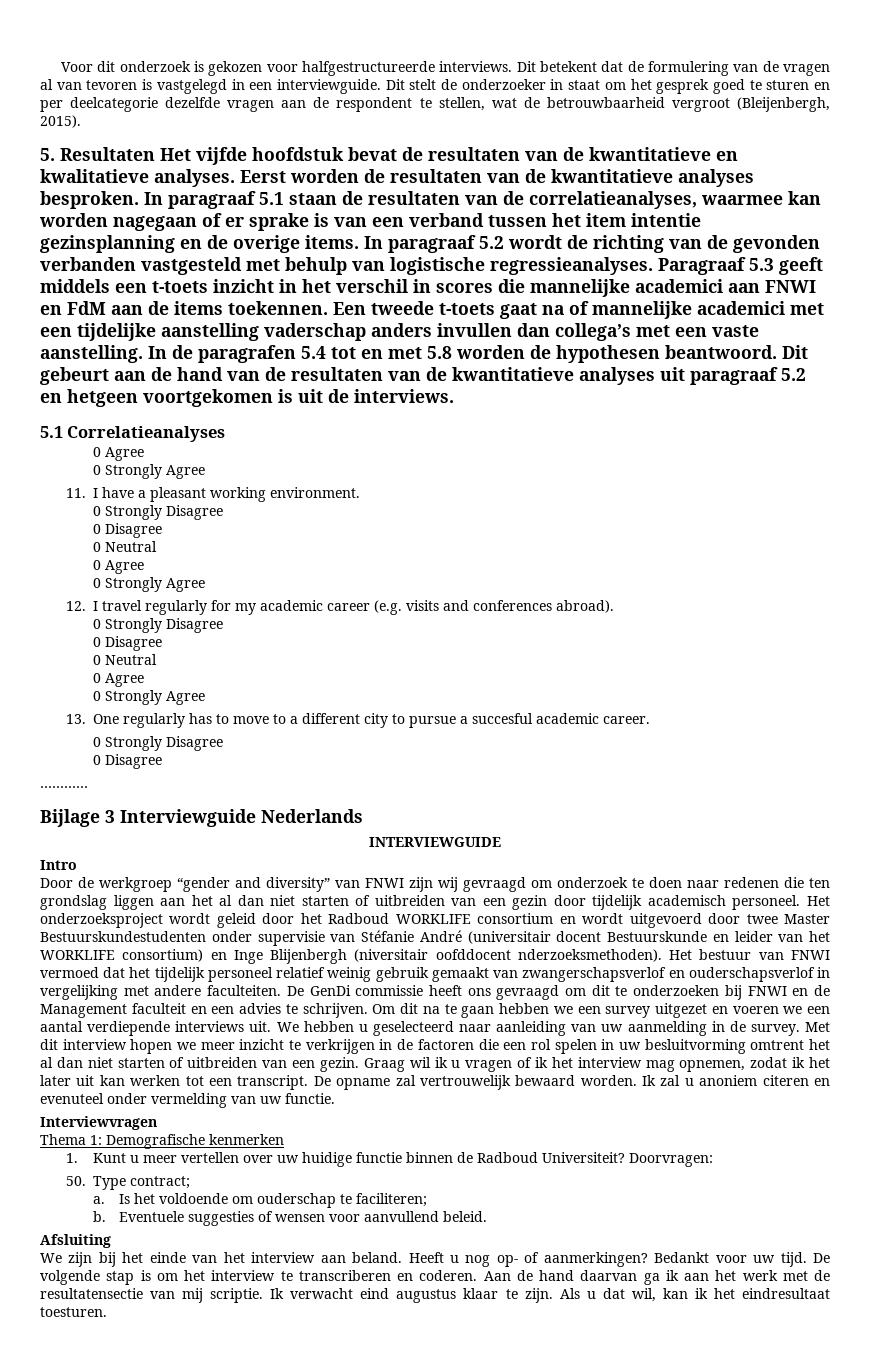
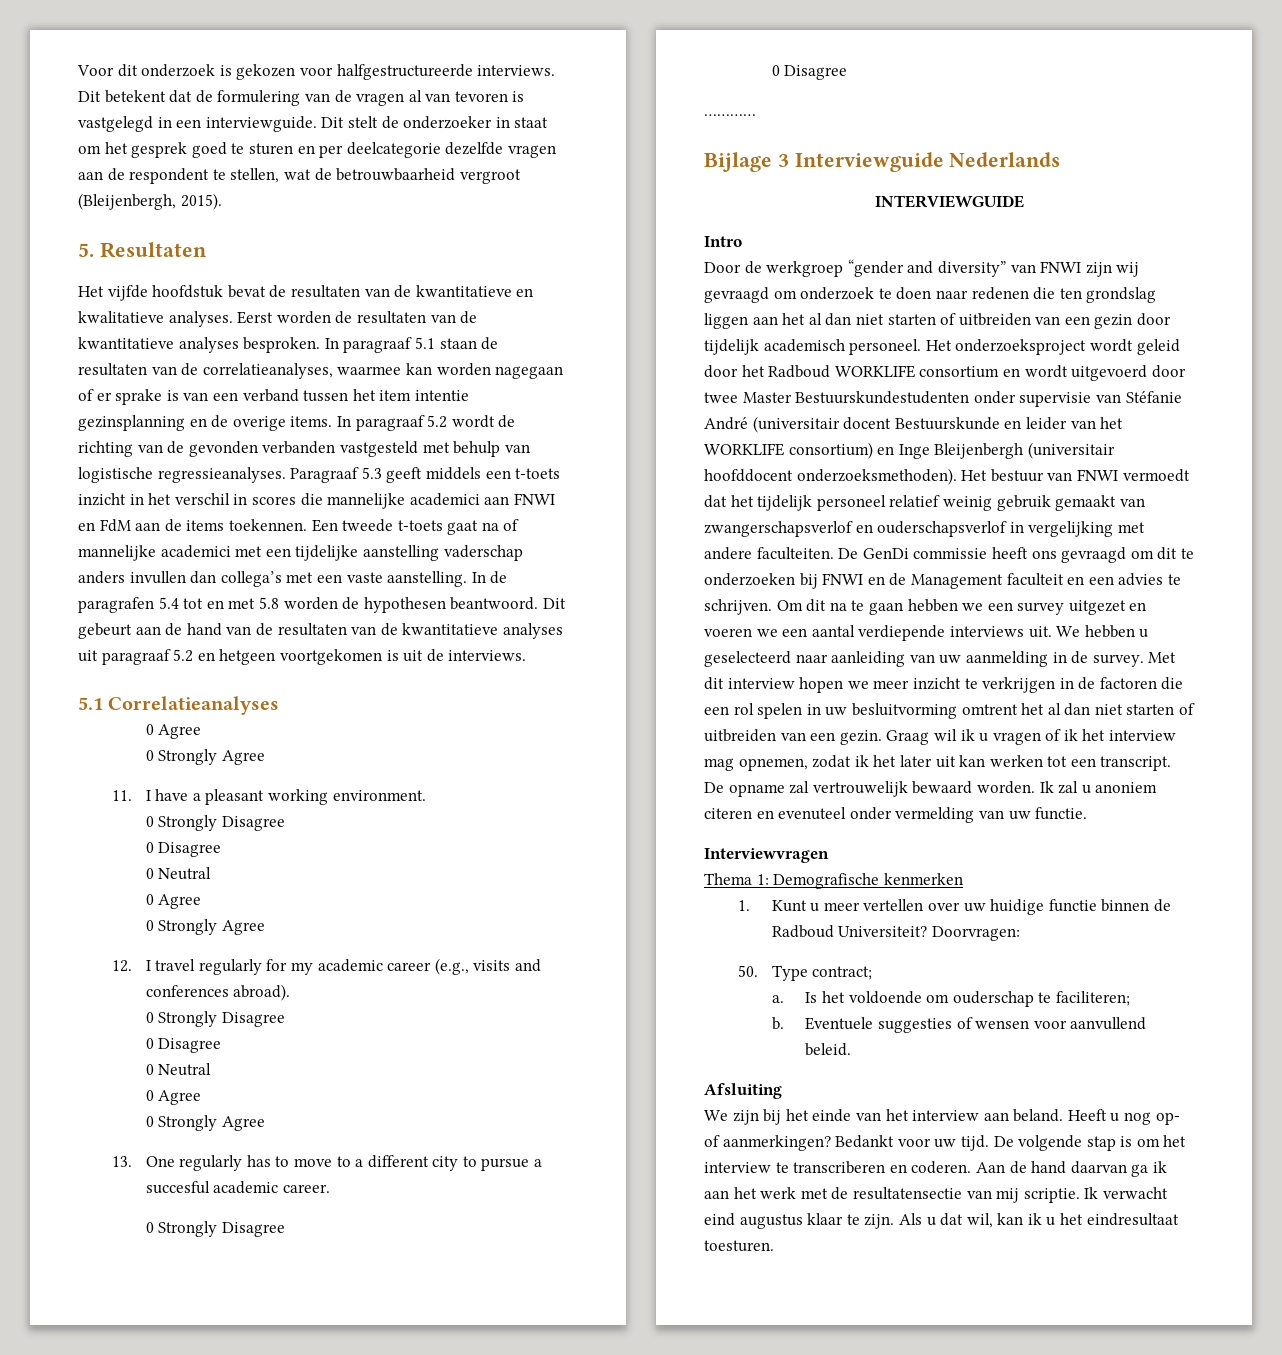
(155, 154) none -> (207, 250) //
[374,600,403,615] (e.g. -> [434,958,469,975] (e.g.,
[270,949,662,964] Blijenbergh (niversitair oofddocent nderzoeksmethoden). -> [934,442,1115,459] [704,468,957,485] Bleijenbergh (universitair hoofddocent onderzoeksmethoden).
[40,967,99,978] vermoed -> [1122,469,1190,482] vermoedt
(708, 1293) none -> [1046,1217,1056,1226] u

